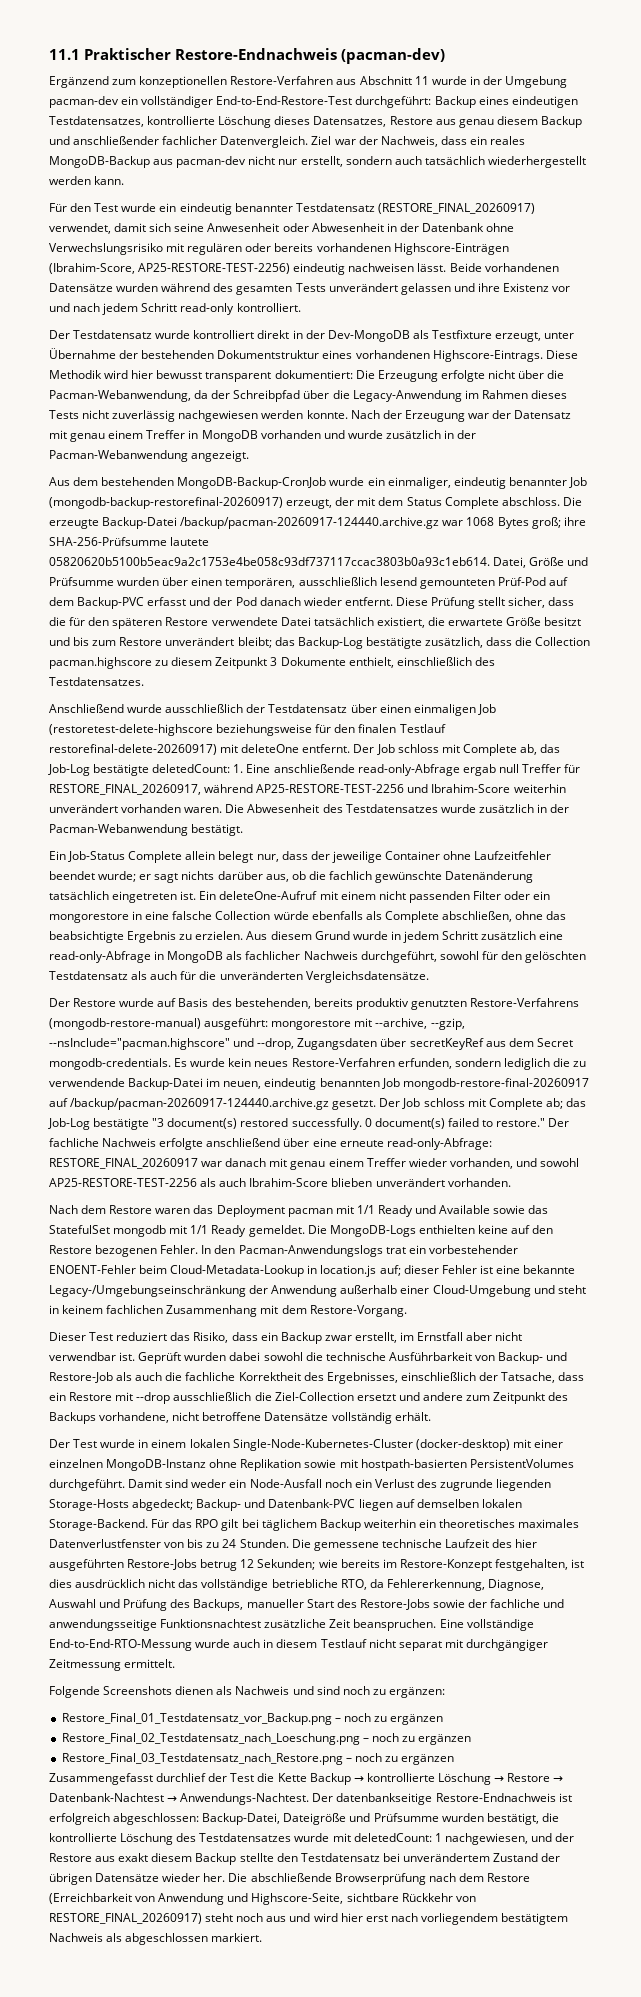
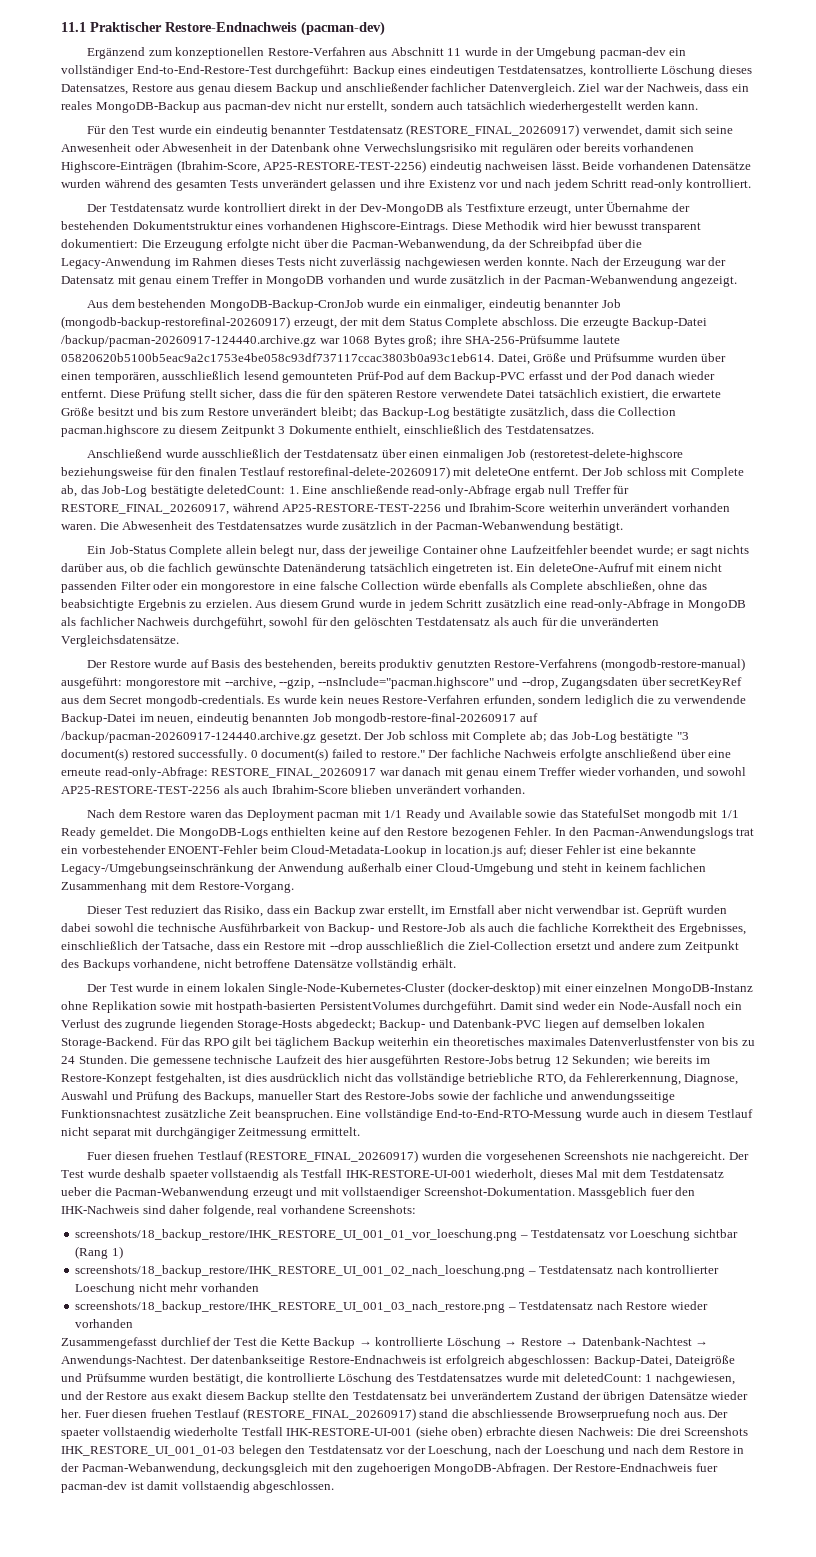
[49,1686,445,1698] [61,1713,444,1725] [61,1733,472,1745] [61,1753,455,1765] Folgende Screenshots dienen als Nachweis und sind noch zu ergänzen: // Restore_Final_01_Testdatensatz_vor_Backup.png – noch zu ergänzen // Restore_Final_02_Testdatensatz_nach_Loeschung.png – noch zu ergänzen // Restore_Final_03_Testdatensatz_nach_Restore.png – noch zu ergänzen -> [87,1150,749,1163] [61,1169,724,1181] [61,1187,696,1199] [61,1205,417,1217] [75,1229,738,1241] [75,1246,123,1259] [75,1265,720,1277] [75,1283,259,1295] [75,1301,708,1313] [75,1319,134,1328] Fuer diesen fruehen Testlauf (RESTORE_FINAL_20260917) wurden die vorgesehenen Screenshots nie nachgereicht. Der Test wurde deshalb spaeter vollstaendig als Testfall IHK-RESTORE-UI-001 wiederholt, dieses Mal mit dem Testdatensatz ueber die Pacman-Webanwendung erzeugt und mit vollstaendiger Screenshot-Dokumentation. Massgeblich fuer den IHK-Nachweis sind daher folgende, real vorhandene Screenshots: // screenshots/18_backup_restore/IHK_RESTORE_UI_001_01_vor_loeschung.png – Testdatensatz vor Loeschung sichtbar (Rang 1) // screenshots/18_backup_restore/IHK_RESTORE_UI_001_02_nach_loeschung.png – Testdatensatz nach kontrollierter Loeschung nicht mehr vorhanden // screenshots/18_backup_restore/IHK_RESTORE_UI_001_03_nach_restore.png – Testdatensatz nach Restore wieder vorhanden
[228,1873,530,1885] [49,1893,476,1905] [49,1913,569,1925] [49,1933,263,1945] Die abschließende Browserprüfung nach dem Restore (Erreichbarkeit von Anwendung und Highscore-Seite, sichtbare Rückkehr von RESTORE_FINAL_20260917) steht noch aus und wird hier erst nach vorliegendem bestätigtem Nachweis als abgeschlossen markiert. -> [84,1408,729,1421] [61,1426,749,1439] [61,1445,745,1457] [61,1463,718,1475] [61,1481,335,1493] Fuer diesen fruehen Testlauf (RESTORE_FINAL_20260917) stand die abschliessende Browserpruefung noch aus. Der spaeter vollstaendig wiederholte Testfall IHK-RESTORE-UI-001 (siehe oben) erbrachte diesen Nachweis: Die drei Screenshots IHK_RESTORE_UI_001_01-03 belegen den Testdatensatz vor der Loeschung, nach der Loeschung und nach dem Restore in der Pacman-Webanwendung, deckungsgleich mit den zugehoerigen MongoDB-Abfragen. Der Restore-Endnachweis fuer pacman-dev ist damit vollstaendig abgeschlossen.

